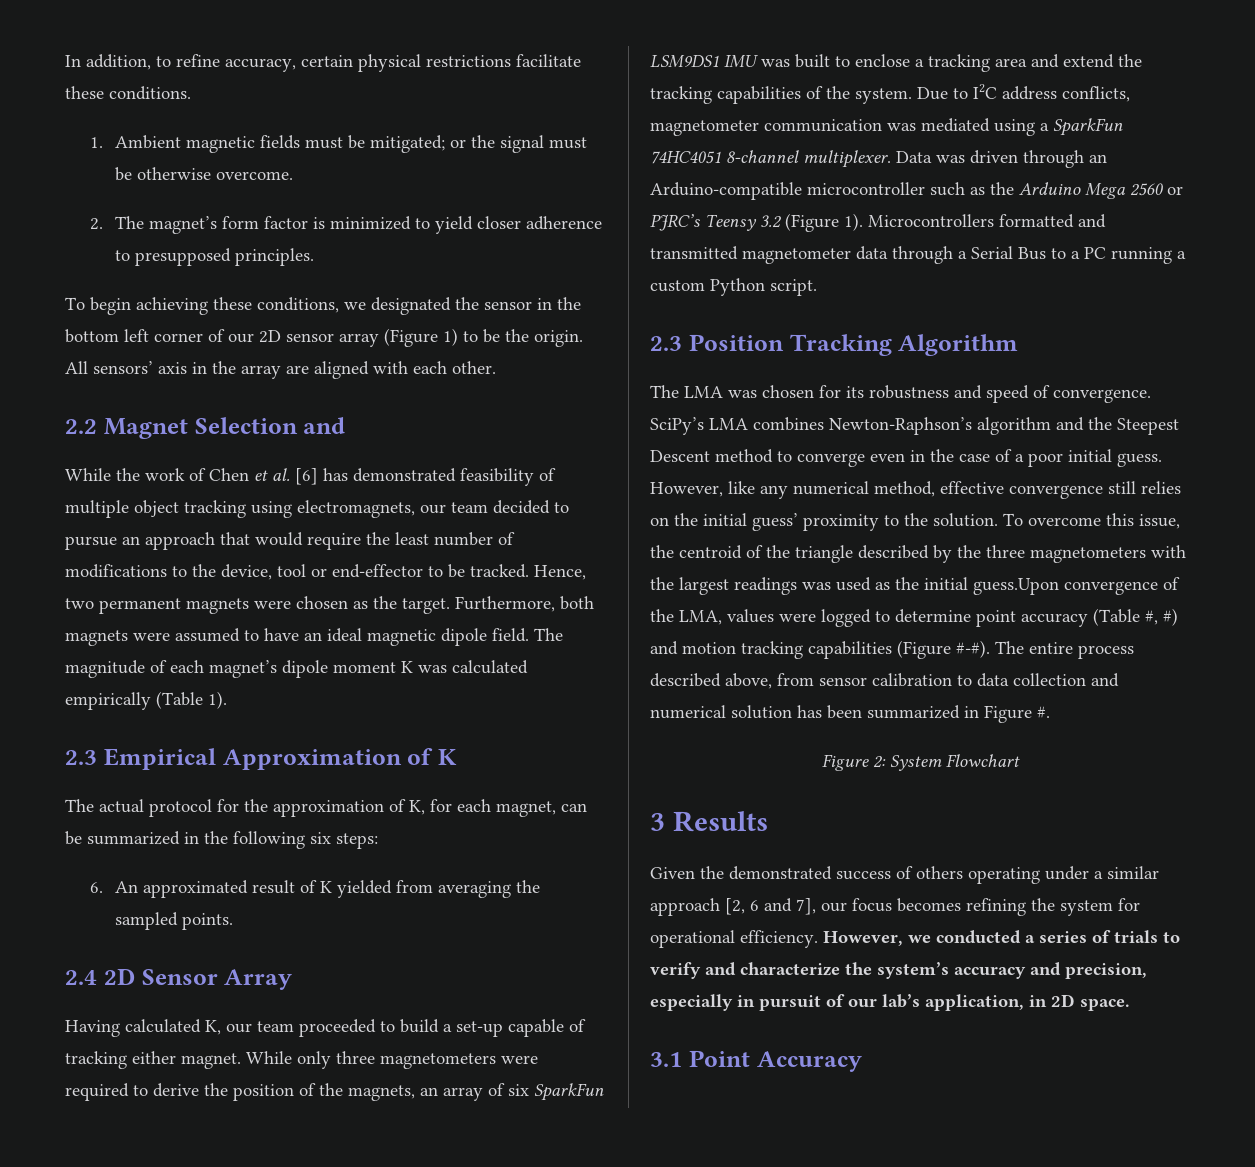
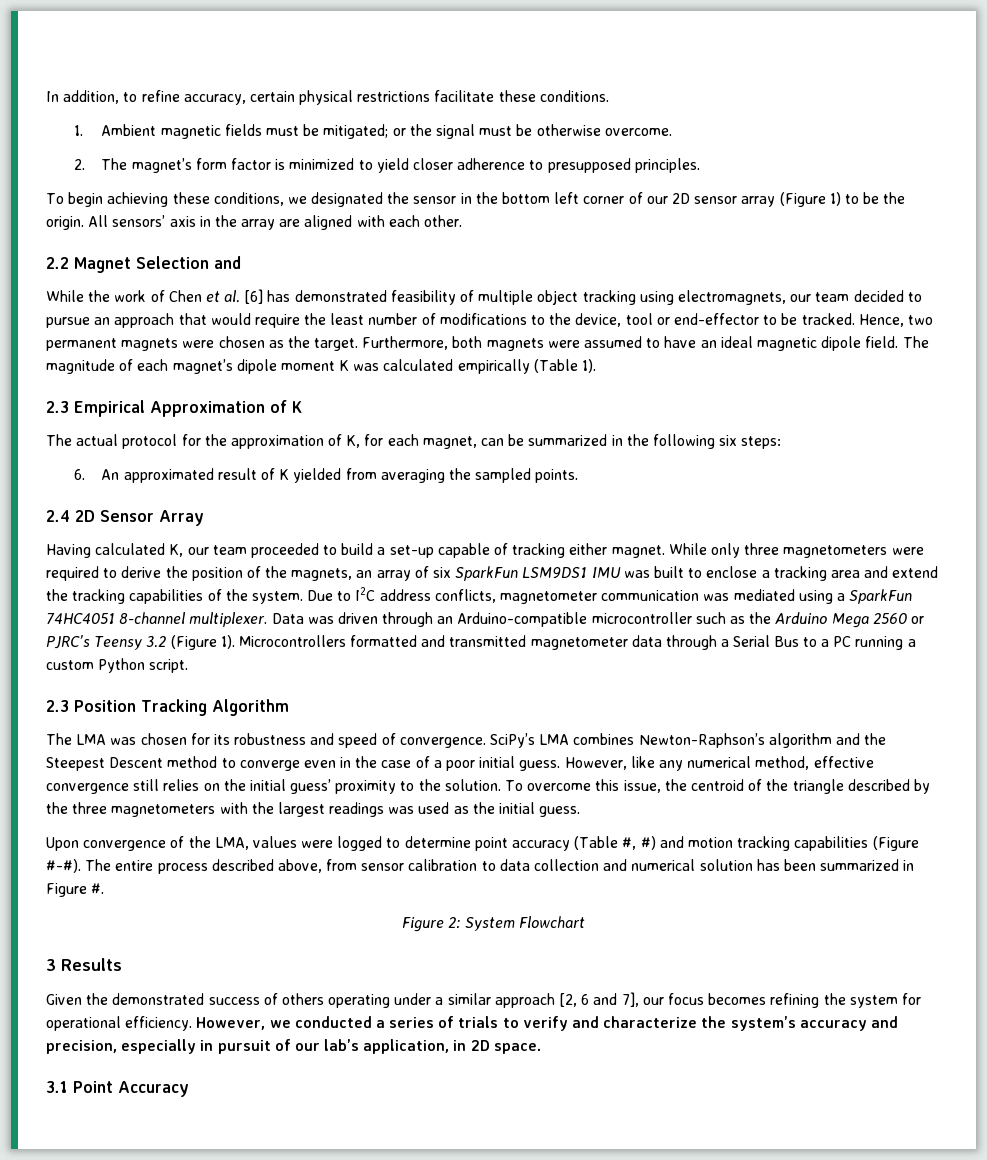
[973,578,1059,595] guess.Upon -> [539,806,581,817] [46,837,79,851] guess. // Upon

